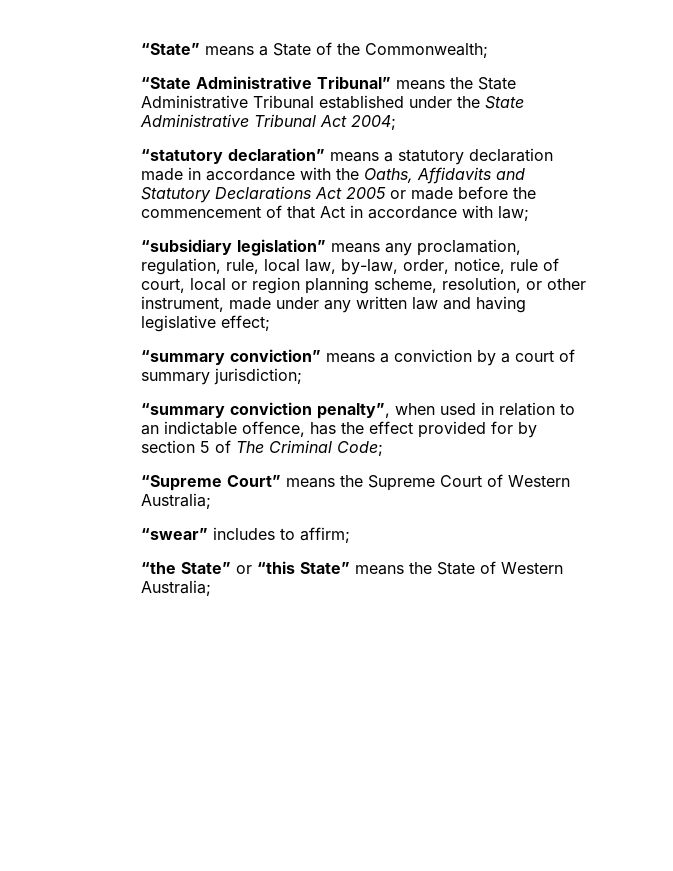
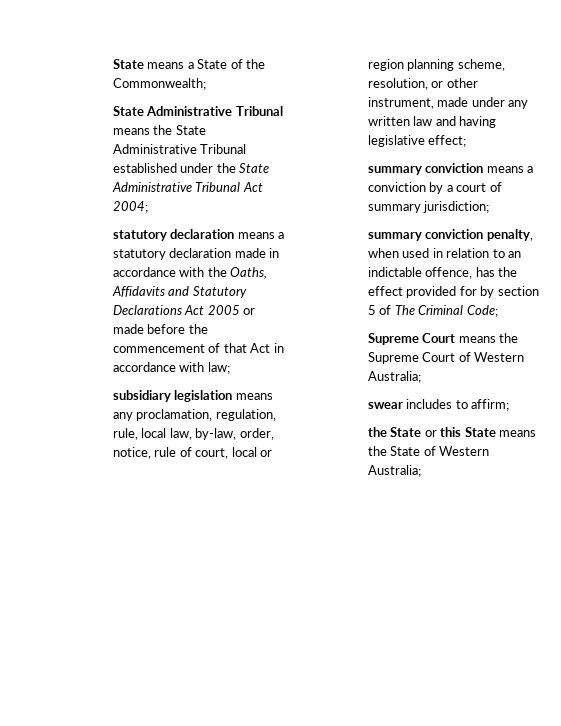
[141,43,201,55] “State” -> [113,59,145,69] State
[141,76,392,89] “State Administrative Tribunal” -> [113,106,283,116] State Administrative Tribunal
[141,148,326,164] “statutory declaration” -> [113,229,235,241] statutory declaration
[141,239,327,256] “subsidiary legislation” -> [113,390,233,402] subsidiary legislation
[141,349,322,365] “summary conviction” -> [368,163,484,175] summary conviction
[141,402,391,419] “summary conviction penalty”, -> [368,229,533,241] summary conviction penalty,
[141,475,282,491] “Supreme Court” -> [368,333,456,345] Supreme Court
[141,528,209,540] “swear” -> [368,402,404,409] swear
[141,561,351,574] “the State” or “this State” -> [368,427,496,437] the State or this State

